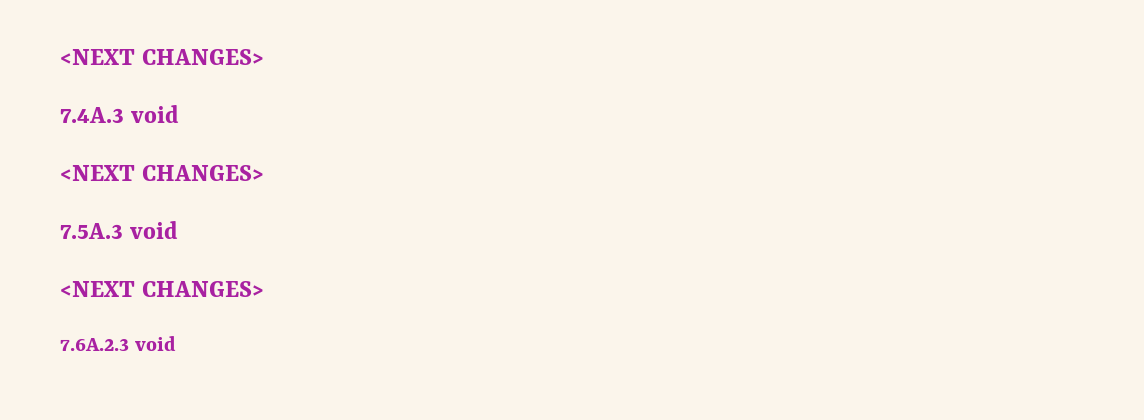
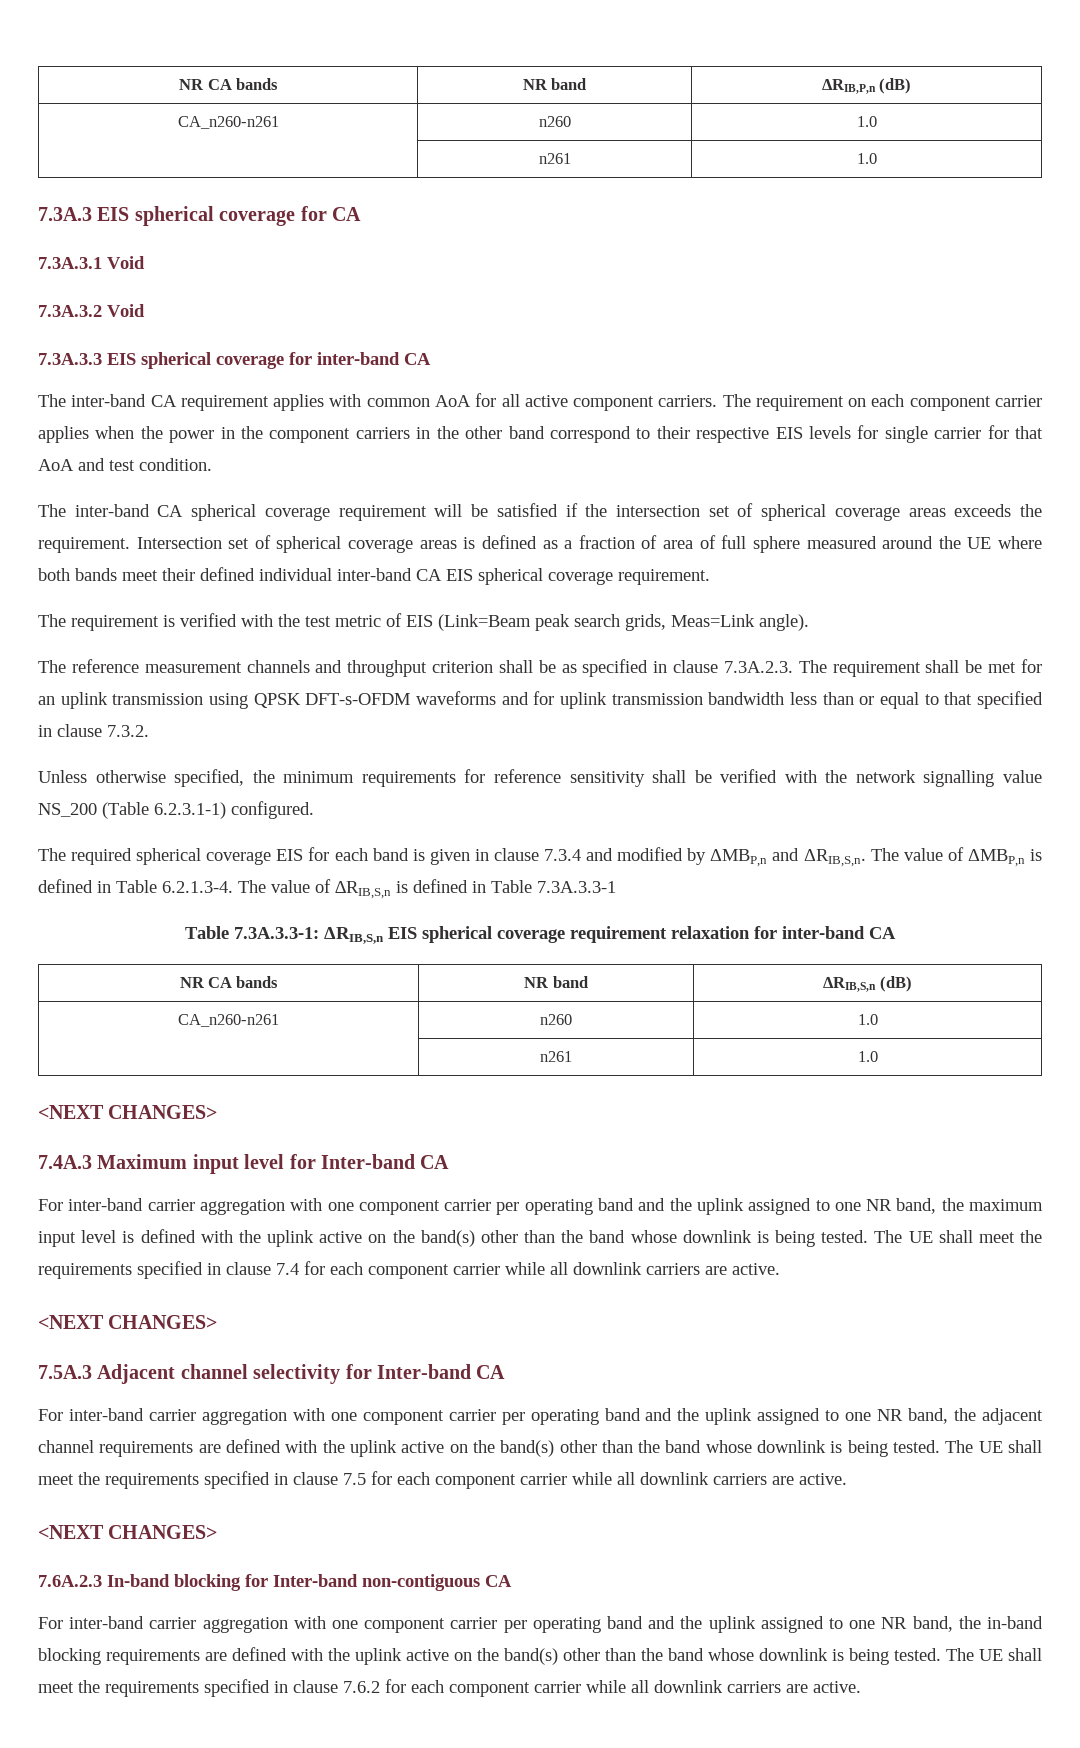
[60,49,265,65] [60,105,180,123] [60,165,265,181] [60,221,179,239] [60,281,265,297] [60,336,177,351] <NEXT CHANGES> // 7.4A.3 void // <NEXT CHANGES> // 7.5A.3 void // <NEXT CHANGES> // 7.6A.2.3 void -> [179,78,278,90] [522,78,587,90] [821,78,912,94] [177,116,279,129] [538,116,571,127] [856,116,877,127] [538,153,571,164] [856,153,877,164] [38,206,361,226] [38,256,145,269] [38,304,145,317] [38,352,431,369] [38,393,1043,411] [38,425,1043,443] [38,458,212,471] [38,503,1042,521] [38,535,1042,553] [38,567,710,585] [38,613,809,631] [38,659,1043,677] [38,691,1043,709] [38,724,149,737] [38,769,1042,787] [38,801,314,819] [38,847,1042,867] [38,879,616,899] [185,926,896,944] [179,976,279,988] [524,976,588,988] [823,976,912,992] [178,1014,279,1027] [540,1014,572,1025] [857,1014,878,1025] [540,1051,572,1062] [857,1051,878,1062] [38,1105,218,1119] [38,1154,450,1174] [38,1198,1043,1215] [38,1229,1042,1247] [38,1261,780,1279] [38,1315,218,1329] [38,1364,506,1384] [38,1408,1044,1425] [38,1439,1043,1457] [38,1471,847,1489] [38,1525,218,1539] [38,1574,512,1591] [38,1616,1044,1633] [38,1647,1042,1665] [38,1679,861,1697] NR CA bands | NR band | ΔRIB,P,n (dB) // CA_n260-n261 | n260 | 1.0 // | n261 | 1.0 // 7.3A.3 EIS spherical coverage for CA // 7.3A.3.1 Void // 7.3A.3.2 Void // 7.3A.3.3 EIS spherical coverage for inter-band CA // The inter-band CA requirement applies with common AoA for all active component carriers. The requirement on each component carrier applies when the power in the component carriers in the other band correspond to their respective EIS levels for single carrier for that AoA and test condition. // The inter-band CA spherical coverage requirement will be satisfied if the intersection set of spherical coverage areas exceeds the requirement. Intersection set of spherical coverage areas is defined as a fraction of area of full sphere measured around the UE where both bands meet their defined individual inter-band CA EIS spherical coverage requirement. // The requirement is verified with the test metric of EIS (Link=Beam peak search grids, Meas=Link angle). // The reference measurement channels and throughput criterion shall be as specified in clause 7.3A.2.3. The requirement shall be met for an uplink transmission using QPSK DFT-s-OFDM waveforms and for uplink transmission bandwidth less than or equal to that specified in clause 7.3.2. // Unless otherwise specified, the minimum requirements for reference sensitivity shall be verified with the network signalling value NS_200 (Table 6.2.3.1-1) configured. // The required spherical coverage EIS for each band is given in clause 7.3.4 and modified by ΔMBP,n and ΔRIB,S,n. The value of ΔMBP,n is defined in Table 6.2.1.3-4. The value of ∆RIB,S,n is defined in Table 7.3A.3.3-1 // Table 7.3A.3.3-1: ΔRIB,S,n EIS spherical coverage requirement relaxation for inter-band CA // NR CA bands | NR band | ΔRIB,S,n (dB) // CA_n260-n261 | n260 | 1.0 // | n261 | 1.0 // <NEXT CHANGES> // 7.4A.3 Maximum input level for Inter-band CA // For inter-band carrier aggregation with one component carrier per operating band and the uplink assigned to one NR band, the maximum input level is defined with the uplink active on the band(s) other than the band whose downlink is being tested. The UE shall meet the requirements specified in clause 7.4 for each component carrier while all downlink carriers are active. // <NEXT CHANGES> // 7.5A.3 Adjacent channel selectivity for Inter-band CA // For inter-band carrier aggregation with one component carrier per operating band and the uplink assigned to one NR band, the adjacent channel requirements are defined with the uplink active on the band(s) other than the band whose downlink is being tested. The UE shall meet the requirements specified in clause 7.5 for each component carrier while all downlink carriers are active. // <NEXT CHANGES> // 7.6A.2.3 In-band blocking for Inter-band non-contiguous CA // For inter-band carrier aggregation with one component carrier per operating band and the uplink assigned to one NR band, the in-band blocking requirements are defined with the uplink active on the band(s) other than the band whose downlink is being tested. The UE shall meet the requirements specified in clause 7.6.2 for each component carrier while all downlink carriers are active.

